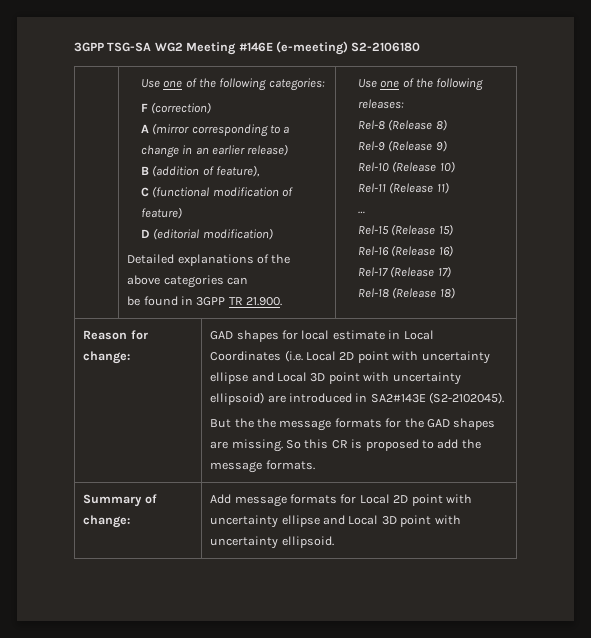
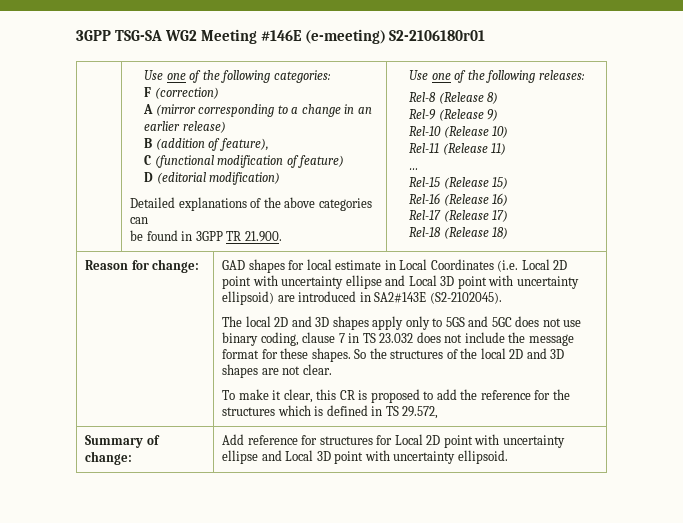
[351,42,421,52] S2-2106180 -> [389,30,486,41] S2-2106180r01
[210,418,496,431] [210,439,302,452] But the the message formats for the GAD shapes are missing. So -> [222,316,582,330] [222,332,574,346] [222,348,565,362] [222,364,332,378] [222,389,313,403] The local 2D and 3D shapes apply only to 5GS and 5GC does not use binary coding, clause 7 in TS 23.032 does not include the message format for these shapes. So the structures of the local 2D and 3D shapes are not clear. // To make it clear,
[210,460,315,473] message formats. -> [480,389,570,400] [222,405,439,419] reference for the structures which is defined in TS 29.572,
[234,494,338,507] message formats -> [247,435,373,445] reference for structures

